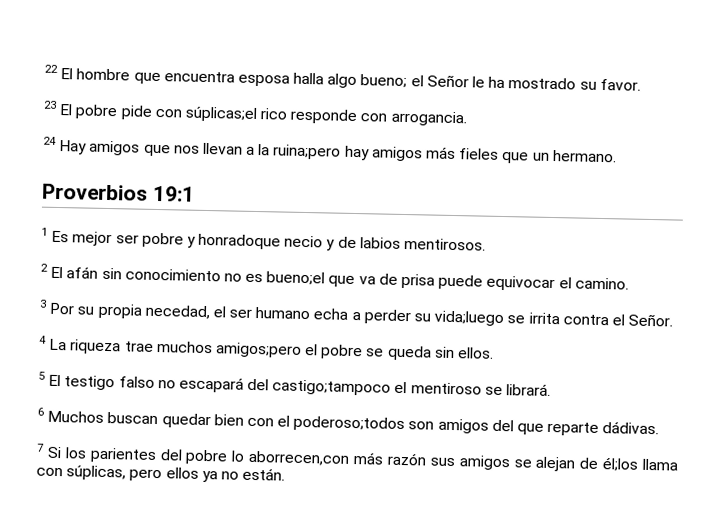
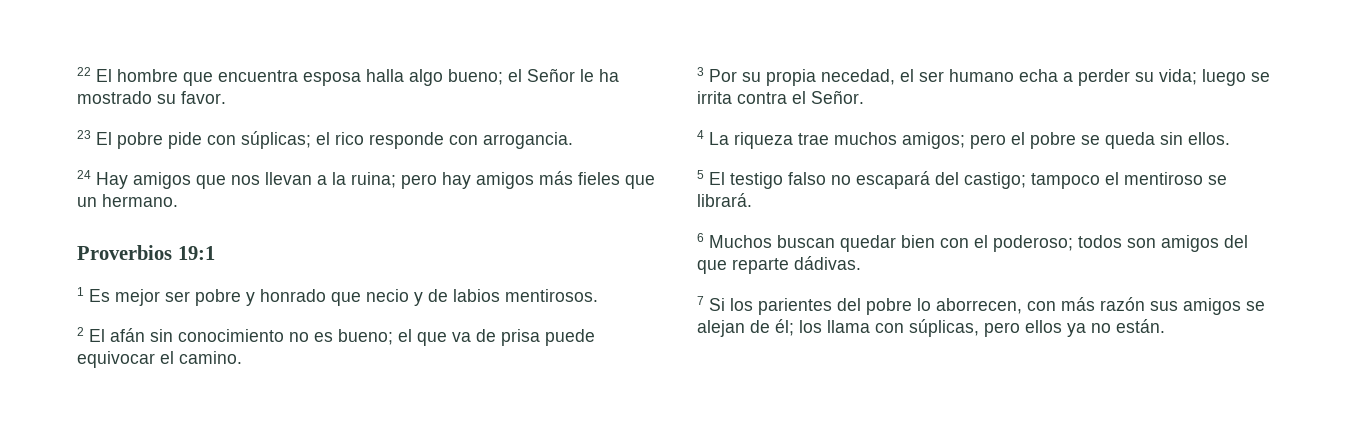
[184,106,258,122] súplicas;el -> [241,131,330,149] súplicas; el
[272,144,342,160] ruina;pero -> [351,172,437,189] ruina; pero
[198,233,282,250] honradoque -> [260,289,361,306] honrado que
[266,271,326,286] bueno;el -> [338,329,412,345] bueno; el
[434,310,505,327] vida;luego -> [1159,69,1246,86] vida; luego
[214,342,302,358] amigos;pero -> [902,132,1006,149] amigos; pero
[272,379,392,396] castigo;tampoco -> [964,172,1100,189] castigo; tampoco
[293,415,406,433] poderoso;todos -> [993,235,1122,252] poderoso; todos
[248,450,351,466] aborrecen,con -> [936,298,1056,314] aborrecen, con
[602,457,640,472] él;los -> [775,319,822,336] él; los

